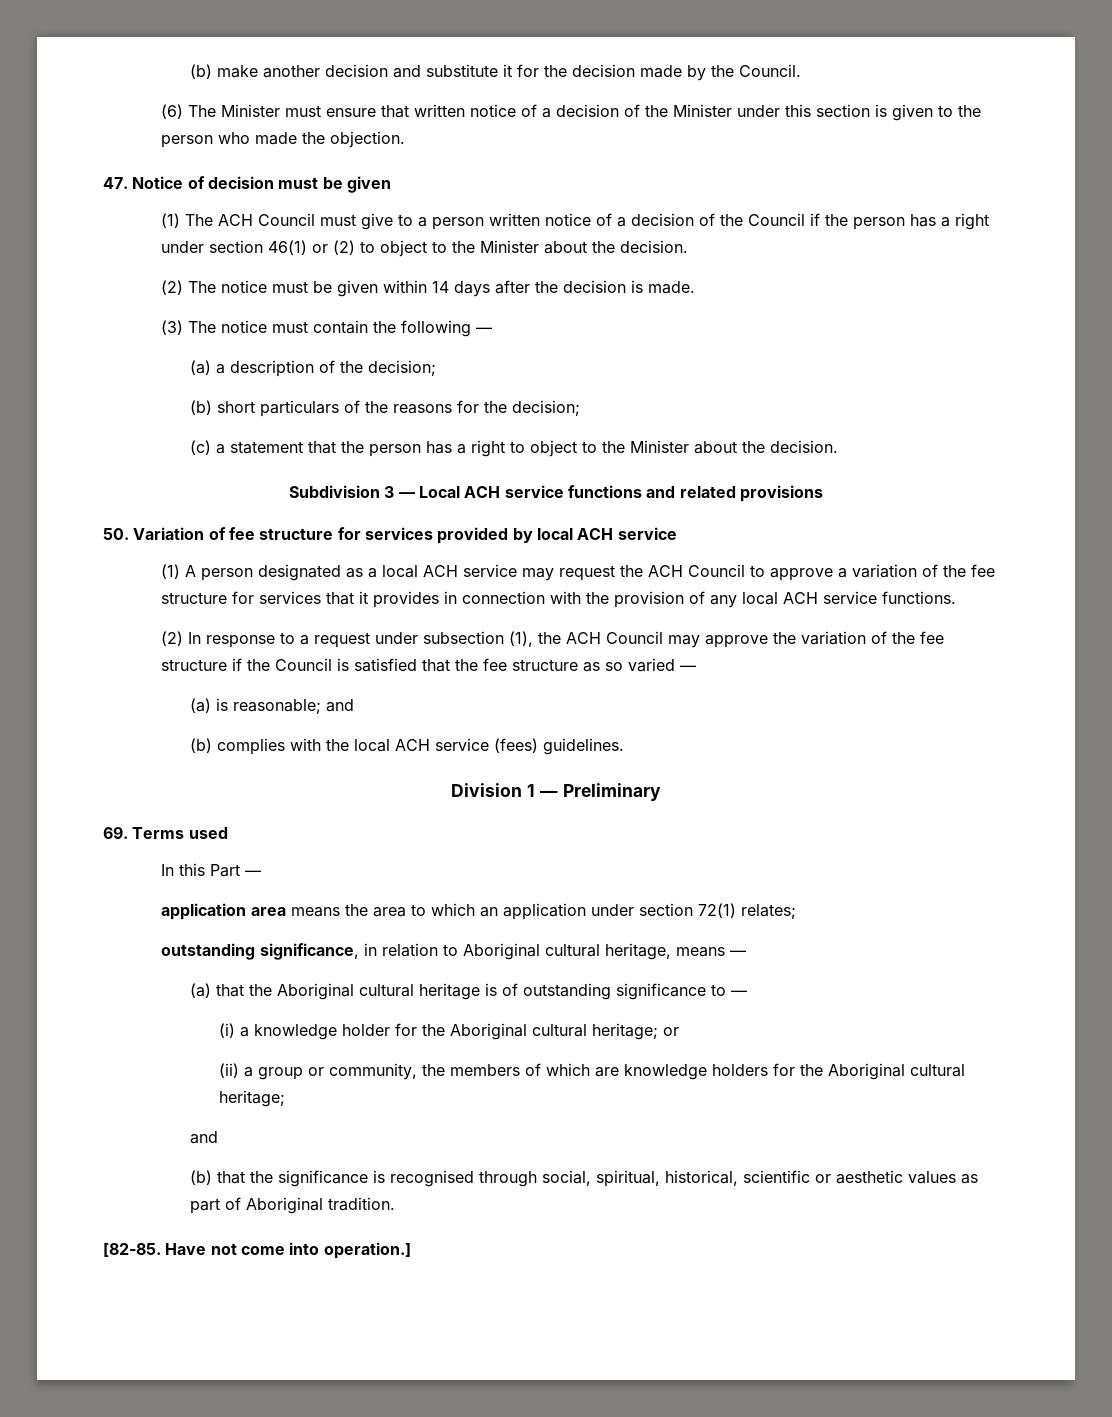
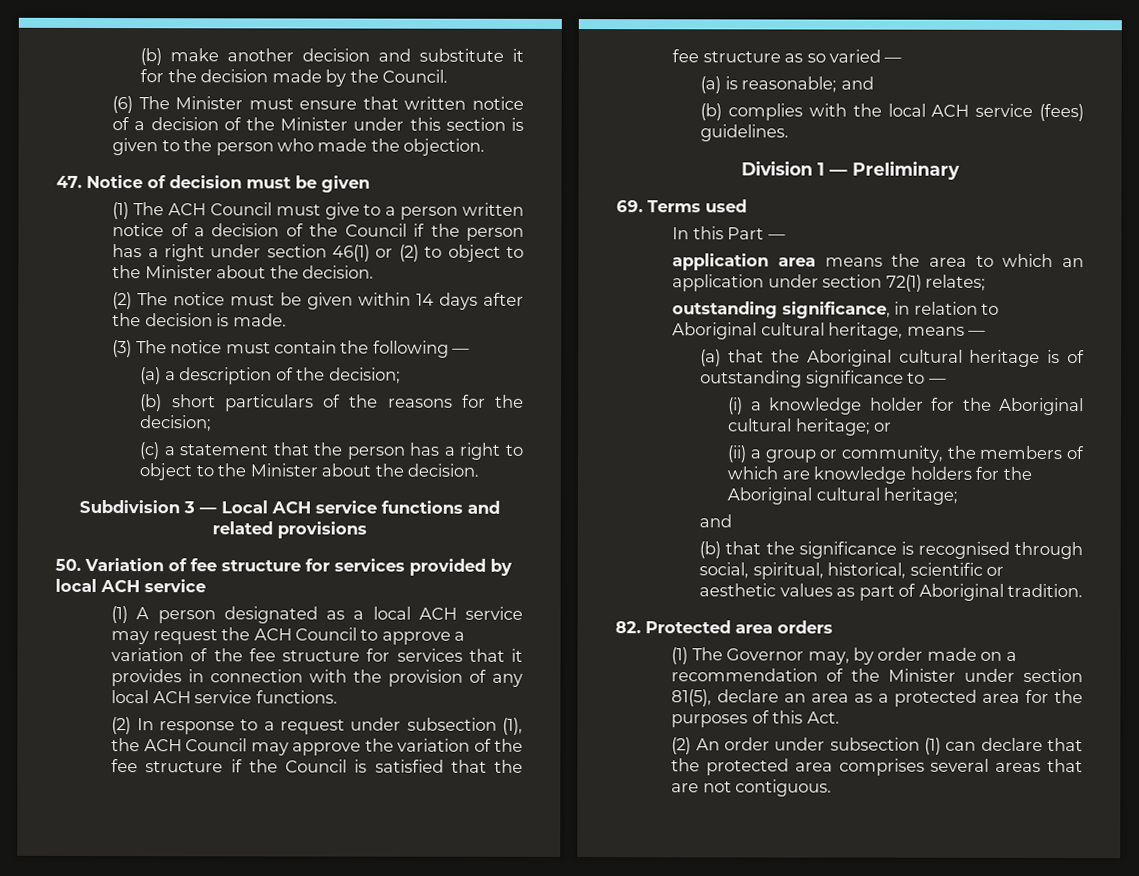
[103,1242,411,1259] [82-85. Have not come into operation.] -> [615,620,833,634] [671,647,1017,665] [671,668,1083,683] [671,689,1083,707] [671,710,840,728] [671,737,1083,755] [671,758,1083,776] [671,779,833,797] 82. Protected area orders // (1) The Governor may, by order made on a recommendation of the Minister under section 81(5), declare an area as a protected area for the purposes of this Act. // (2) An order under subsection (1) can declare that the protected area comprises several areas that are not contiguous.

